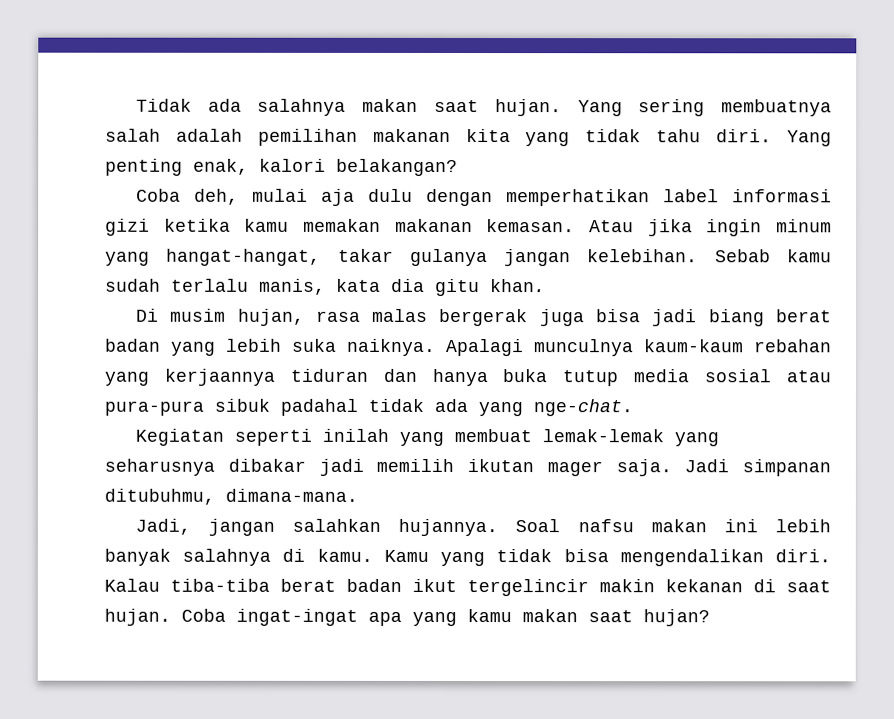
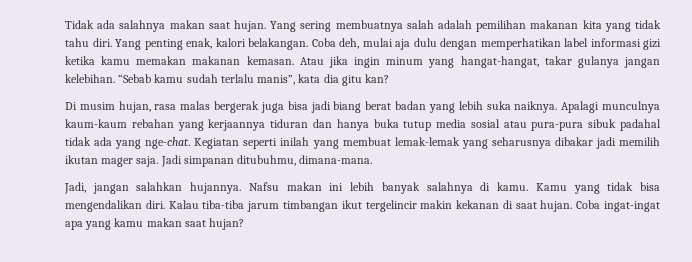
[336,158,458,177] belakangan? // -> [248,38,308,50] belakangan.
[714,249,771,263] Sebab -> [118,74,152,83] “Sebab
[259,278,326,295] manis, -> [257,75,296,85] manis”,
[490,279,546,293] khan. -> [365,74,390,83] kan?
(633, 408) // -> (191, 143) none
[515,519,634,533] Soal nafsu -> [248,182,279,191] Nafsu
[280,578,402,592] berat badan -> [247,200,338,212] jarum timbangan

